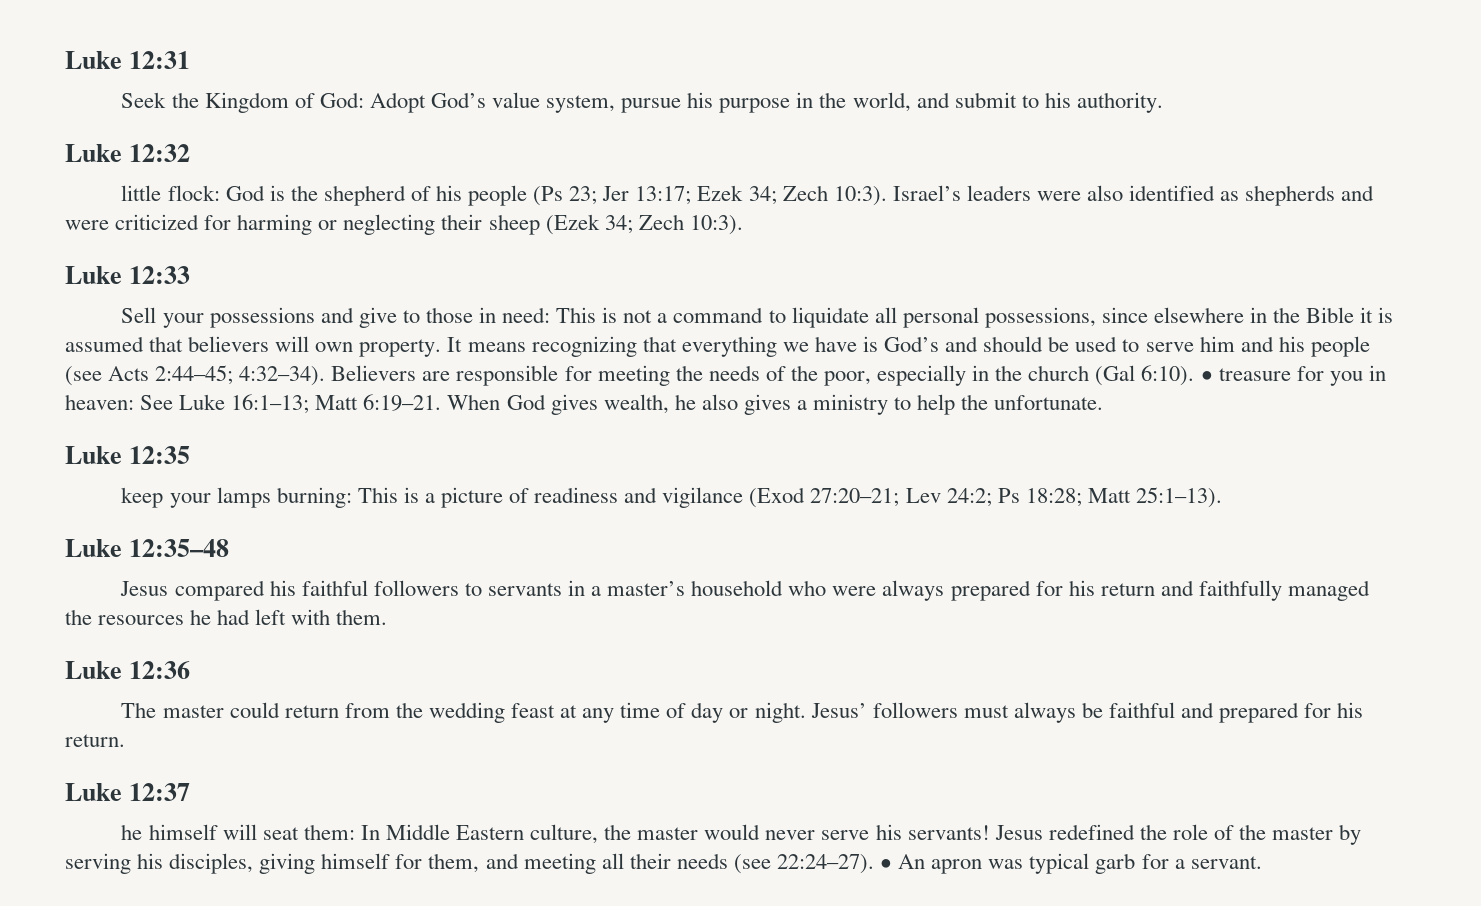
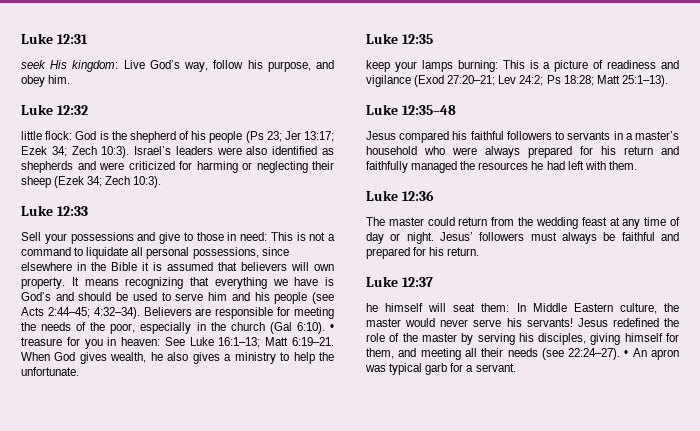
[121,92,1163,113] Seek the Kingdom of God: Adopt God’s value system, pursue his purpose in the world, and submit to his authority. -> [21,60,335,72] [21,75,71,87] seek His kingdom: Live God’s way, follow his purpose, and obey him.

